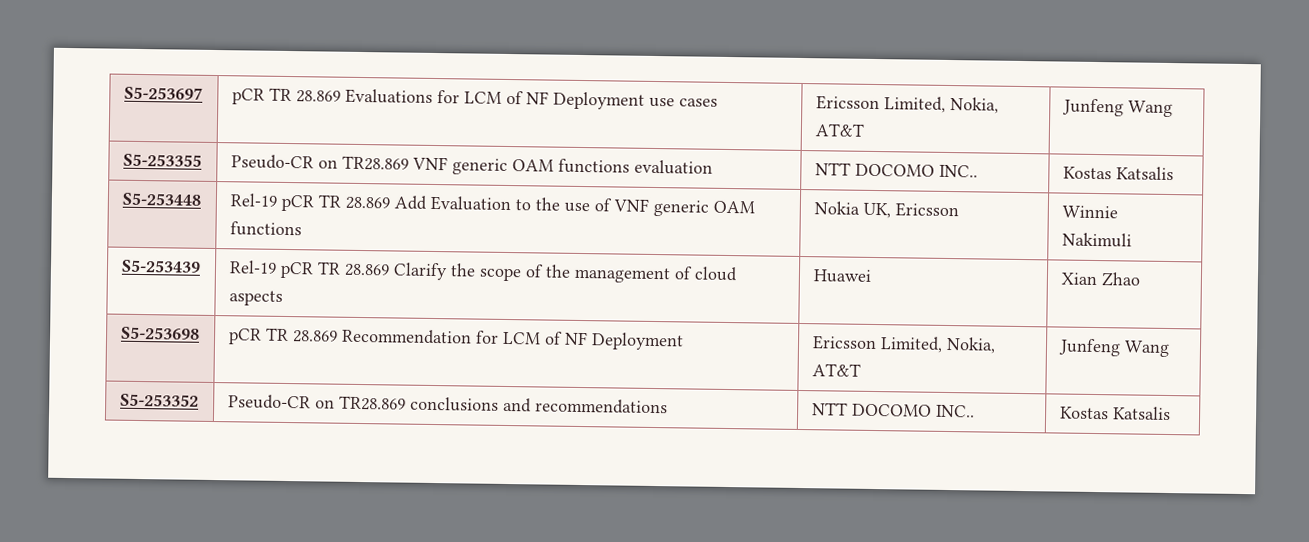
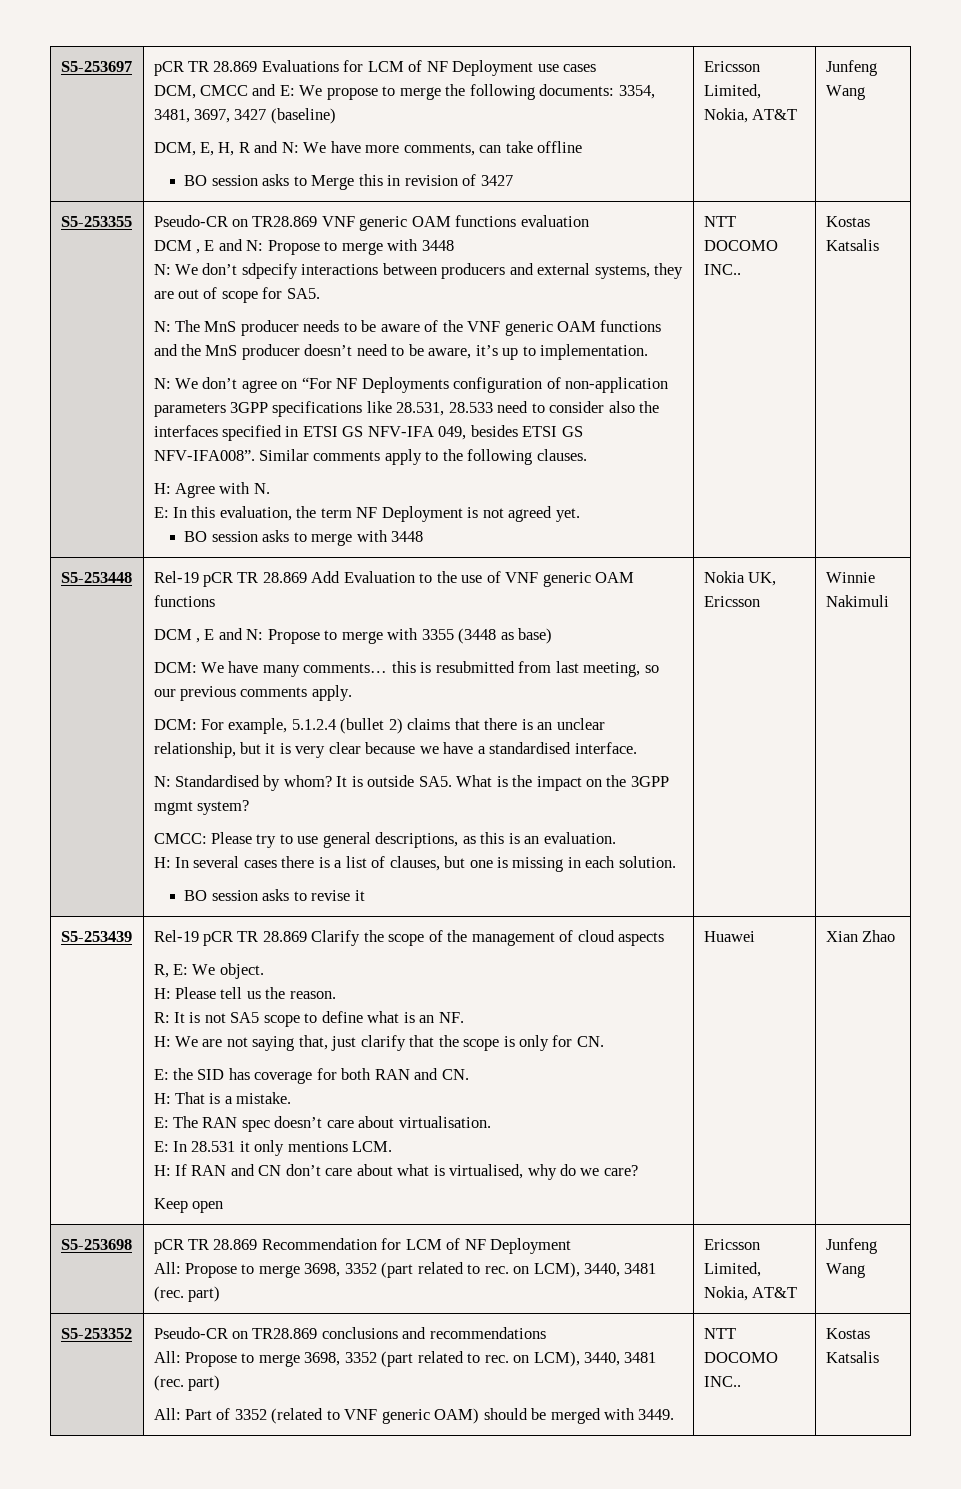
(718, 102) none -> [153,84,655,100] [153,108,336,124] [153,141,582,156] [184,174,513,190] // DCM, CMCC and E: We propose to merge the following documents: 3354, 3481, 3697, 3427 (baseline) // DCM, E, H, R and N: We have more comments, can take offline // BO session asks to Merge this in revision of 3427
(713, 167) none -> [153,239,454,255] [153,263,684,279] [153,287,320,303] [153,320,662,336] [153,344,648,360] [153,377,669,393] [153,401,660,417] [153,425,583,441] [153,449,587,465] [153,482,270,498] [153,506,580,522] [184,530,424,546] // DCM , E and N: Propose to merge with 3448 // N: We don’t sdpecify interactions between producers and external systems, they are out of scope for SA5. // N: The MnS producer needs to be aware of the VNF generic OAM functions and the MnS producer doesn’t need to be aware, it’s up to implementation. // N: We don’t agree on “For NF Deployments configuration of non-application parameters 3GPP specifications like 28.531, 28.533 need to consider also the interfaces specified in ETSI GS NFV-IFA 049, besides ETSI GS NFV-IFA008”. Similar comments apply to the following clauses. // H: Agree with N. // E: In this evaluation, the term NF Deployment is not agreed yet. // BO session asks to merge with 3448
(302, 229) none -> [153,628,552,644] [153,661,659,677] [153,685,352,701] [153,718,605,734] [153,742,637,758] [153,775,669,791] [153,800,249,815] [153,832,616,848] [153,856,676,872] [184,889,365,901] // DCM , E and N: Propose to merge with 3355 (3448 as base) // DCM: We have many comments… this is resubmitted from last meeting, so our previous comments apply. // DCM: For example, 5.1.2.4 (bullet 2) claims that there is an unclear relationship, but it is very clear because we have a standardised interface. // N: Standardised by whom? It is outside SA5. What is the impact on the 3GPP mgmt system? // CMCC: Please try to use general descriptions, as this is an evaluation. // H: In several cases there is a list of clauses, but one is missing in each solution. // BO session asks to revise it
(283, 298) none -> [153,963,264,979] [153,987,336,999] [153,1011,464,1027] [153,1035,604,1051] [153,1068,469,1084] [153,1092,292,1104] [153,1116,491,1132] [153,1140,393,1156] [153,1164,638,1180] [153,1198,223,1213] // R, E: We object. // H: Please tell us the reason. // R: It is not SA5 scope to define what is an NF. // H: We are not saying that, just clarify that the scope is only for CN. // E: the SID has coverage for both RAN and CN. // H: That is a mistake. // E: The RAN spec doesn’t care about virtualisation. // E: In 28.531 it only mentions LCM. // H: If RAN and CN don’t care about what is virtualised, why do we care? // Keep open
(684, 341) none -> [153,1262,657,1278] [153,1286,220,1302] // All: Propose to merge 3698, 3352 (part related to rec. on LCM), 3440, 3481 (rec. part)
(668, 406) none -> [153,1351,657,1367] [153,1375,220,1391] [153,1408,675,1424] // All: Propose to merge 3698, 3352 (part related to rec. on LCM), 3440, 3481 (rec. part) // All: Part of 3352 (related to VNF generic OAM) should be merged with 3449.

